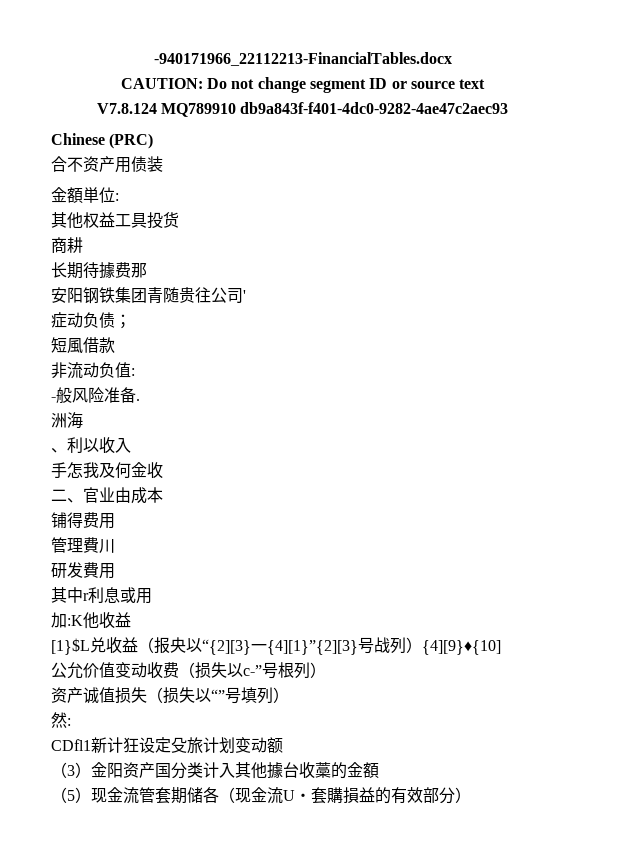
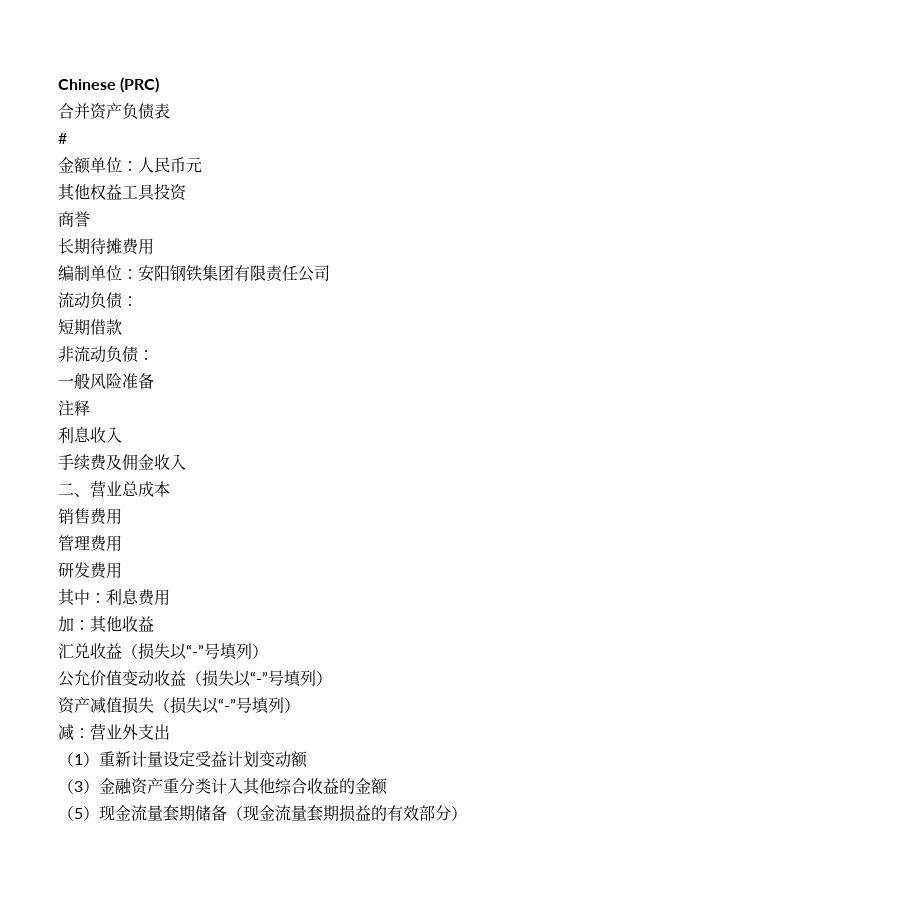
[153,52,452,66] [120,77,486,93] [96,102,509,117] -940171966_22112213-FinancialTables.docx // CAUTION: Do not change segment ID or source text // V7.8.124 MQ789910 db9a843f-f401-4dc0-9282-4ae47c2aec93 // -> (58, 84) none
[67,156,163,173] [51,187,119,203] 不资产用债装 // 金額単位: -> [74,103,170,120] [58,133,67,144] [58,157,202,174] 并资产负债表 // # // 金额单位：人民币元
[163,212,179,228] 货 -> [170,184,187,201] 资
[67,237,83,253] 耕 -> [74,211,90,227] 誉
[99,262,147,279] 據费那 // -> [106,238,154,255] [58,265,138,281] 摊费用 // 编制单位：
[147,287,211,304] 青随贵往 -> [234,265,298,282] 有限责任
[243,290,246,301] [51,312,131,329] ' // 症动负债； -> [58,292,138,309] // 流动负债：
[67,338,83,354] 風 -> [74,319,90,335] 期
[115,362,135,378] [51,397,56,401] 值: // - -> [122,346,154,363] [58,378,74,387] 债： // 一
[136,399,140,401] [51,412,83,428] [51,437,99,453] . // 洲海 // 、利以 -> [58,400,90,416] [58,427,91,444] // 注释 // 利息
[67,462,131,478] 怎我及何 -> [74,454,138,471] 续费及佣
(163, 470) none -> [170,454,186,470] 入
[83,487,131,503] 官业由 -> [90,480,139,497] 营业总
[51,512,83,528] 铺得 -> [58,508,90,524] 销售
[83,537,115,553] 費川 -> [90,535,122,552] 费用
[83,562,99,578] 費 -> [90,562,107,579] 费
[83,587,136,603] r利息或 -> [90,589,155,606] ：利息费
[67,615,83,626] :K -> [74,616,107,633] ：其
[51,638,90,655] [1}$L -> [58,643,74,659] 汇
[154,637,501,655] 报央以“{2][3}一{4][1}”{2][3}号战列）{4][9}♦{10] -> [138,643,268,660] 损失以“-”号填列）
[163,662,294,679] 费（损失以c-”号根 -> [170,670,302,687] 益（损失以“-”号填
[83,687,99,704] 诚 -> [90,697,106,714] 减
[211,687,289,704] [51,712,71,728] [51,737,203,754] “”号填列） // 然: // CDfl1新计狂设定殳旅 -> [218,697,300,714] [58,723,170,741] [58,751,227,767] “-”号填列） // 减：营业外支出 // （1）重新计量设定受益
[107,762,171,778] 阳资产国 -> [115,778,179,795] 融资产重
[267,762,379,779] 據台收藁的金額 -> [275,778,388,795] 综合收益的金额
[139,787,359,804] 管套期储各（现金流U・套購損 -> [147,805,355,822] 量套期储备（现金流量套期损

